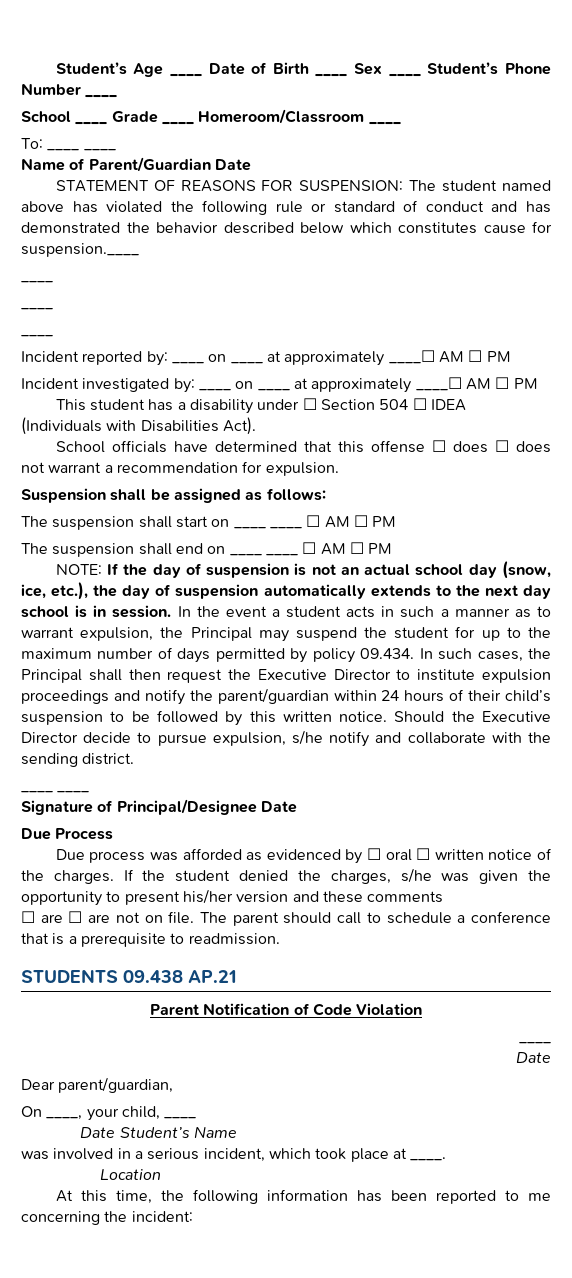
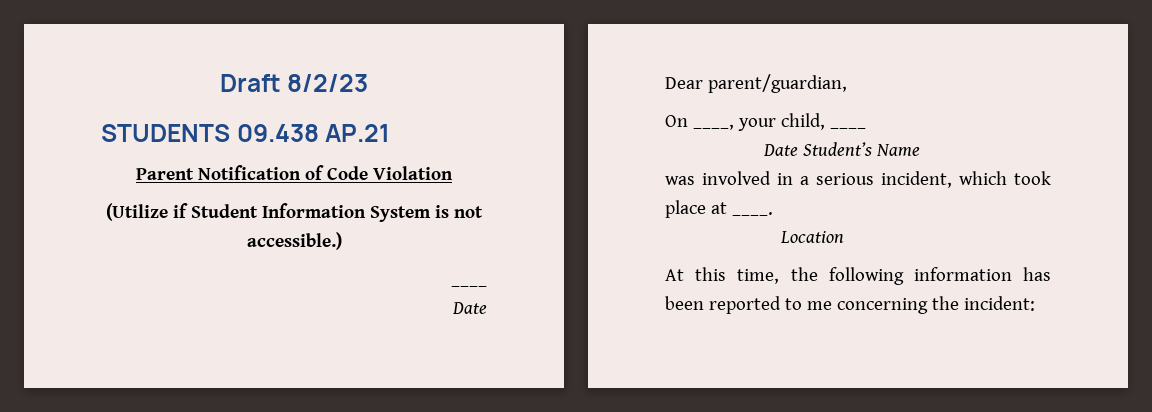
[55,62,309,77] [315,62,552,77] [21,83,118,98] [21,111,71,122] [75,109,401,125] [21,138,43,149] [47,149,116,151] [21,157,251,172] [55,180,552,192] [21,200,552,215] [21,221,552,234] [21,243,139,257] [21,281,53,283] [21,308,53,310] [21,335,53,337] [21,351,204,366] [208,354,227,362] [230,362,263,364] [266,350,511,366] [21,378,231,393] [235,381,254,389] [257,389,290,391] [293,377,538,393] [55,398,466,414] [21,417,256,435] [55,440,551,453] [21,461,339,476] [21,488,326,503] [21,516,230,530] [233,527,302,529] [306,515,397,528] [21,543,226,557] [229,554,298,556] [302,542,393,555] [55,561,552,579] [21,582,551,600] [21,605,551,618] [21,626,551,642] [21,647,551,663] [21,669,551,683] [21,688,551,705] [21,710,551,726] [21,730,551,747] [21,753,135,767] [21,791,90,793] [21,799,297,815] [21,828,114,840] [55,848,552,864] [21,868,551,884] [21,889,444,906] [21,911,551,926] [21,933,280,947] Student’s Age ____ Date of Birth ____ Sex ____ Student’s Phone Number ____ // School ____ Grade ____ Homeroom/Classroom ____ // To: ____ ____ // Name of Parent/Guardian Date // STATEMENT OF REASONS FOR SUSPENSION: The student named above has violated the following rule or standard of conduct and has demonstrated the behavior described below which constitutes cause for suspension.____ // ____ // ____ // ____ // Incident reported by: ____ on ____ at approximately ____☐ AM ☐ PM // Incident investigated by: ____ on ____ at approximately ____☐ AM ☐ PM // This student has a disability under ☐ Section 504 ☐ IDEA (Individuals with Disabilities Act). // School officials have determined that this offense ☐ does ☐ does not warrant a recommendation for expulsion. // Suspension shall be assigned as follows: // The suspension shall start on ____ ____ ☐ AM ☐ PM // The suspension shall end on ____ ____ ☐ AM ☐ PM // NOTE: If the day of suspension is not an actual school day (snow, ice, etc.), the day of suspension automatically extends to the next day school is in session. In the event a student acts in such a manner as to warrant expulsion, the Principal may suspend the student for up to the maximum number of days permitted by policy 09.434. In such cases, the Principal shall then request the Executive Director to institute expulsion proceedings and notify the parent/guardian within 24 hours of their child’s suspension to be followed by this written notice. Should the Executive Director decide to pursue expulsion, s/he notify and collaborate with the sending district. // ____ ____ // Signature of Principal/Designee Date // Due Process // Due process was afforded as evidenced by ☐ oral ☐ written notice of the charges. If the student denied the charges, s/he was given the opportunity to present his/her version and these comments // ☐ are ☐ are not on file. The parent should call to schedule a conference that is a prerequisite to readmission. -> [219,74,369,92] Draft 8/2/23
(423, 1009) none -> [106,203,483,222] [246,232,342,250] // (Utilize if Student Information System is not accessible.)

